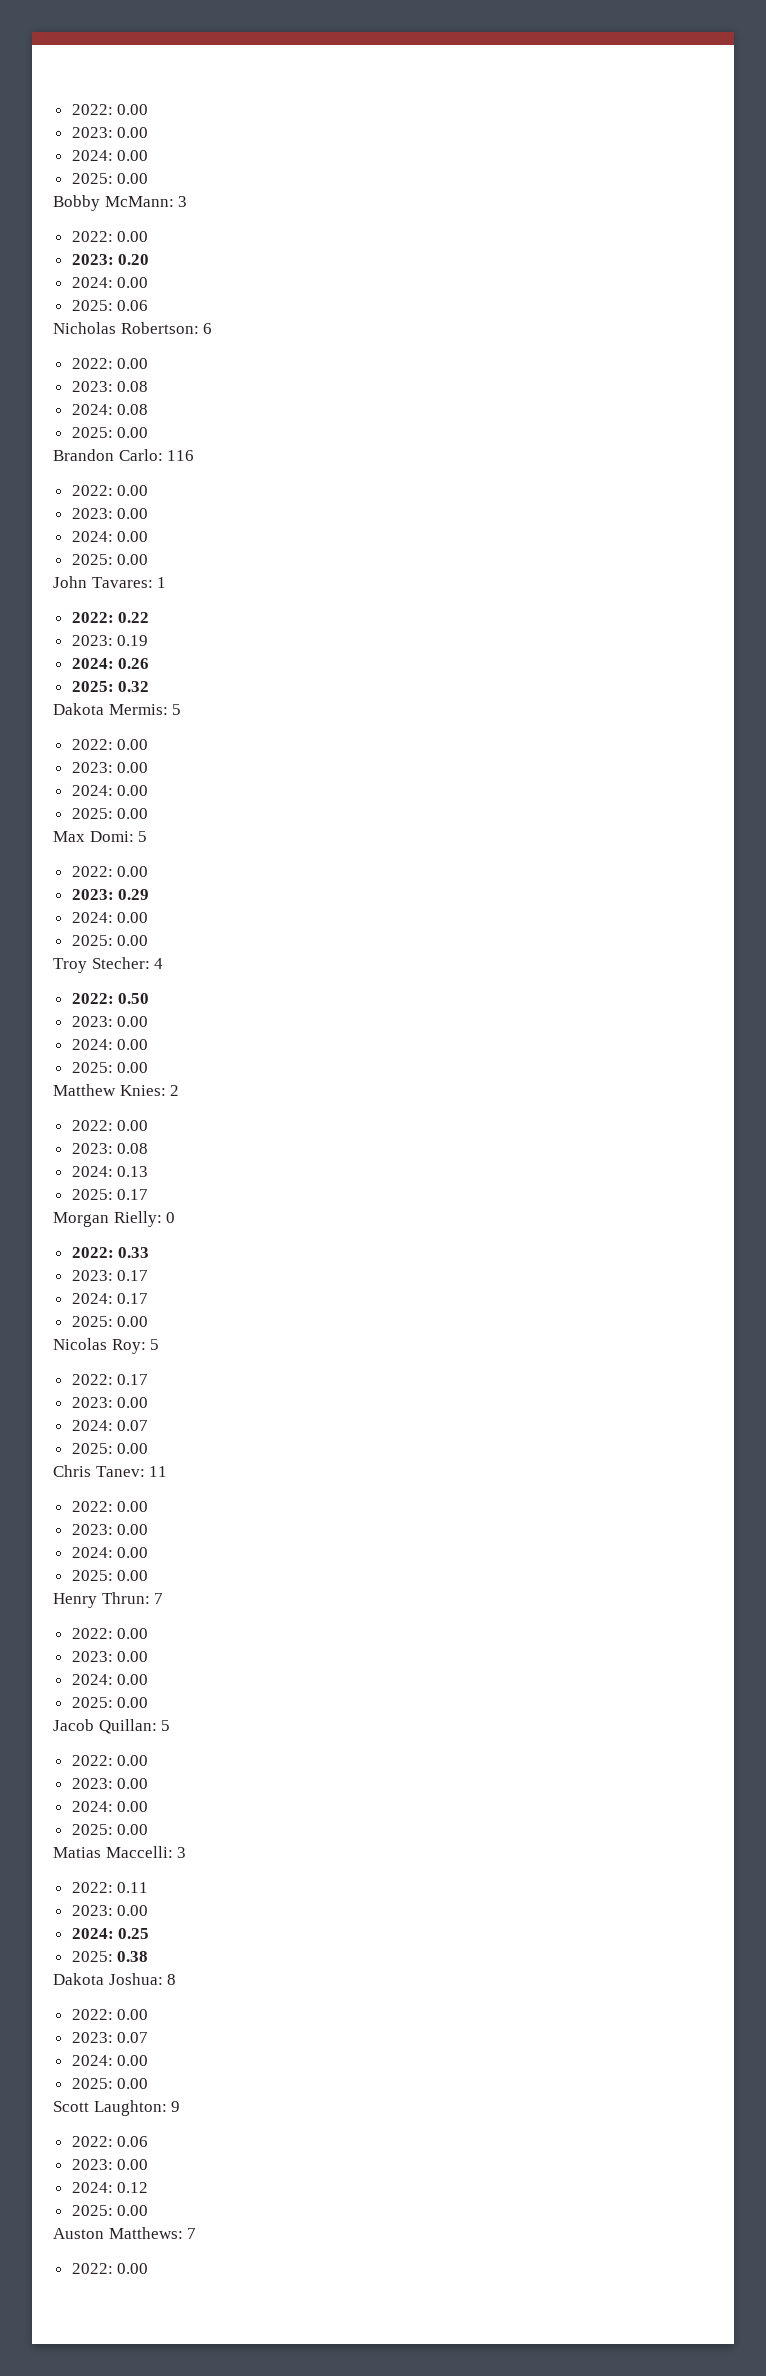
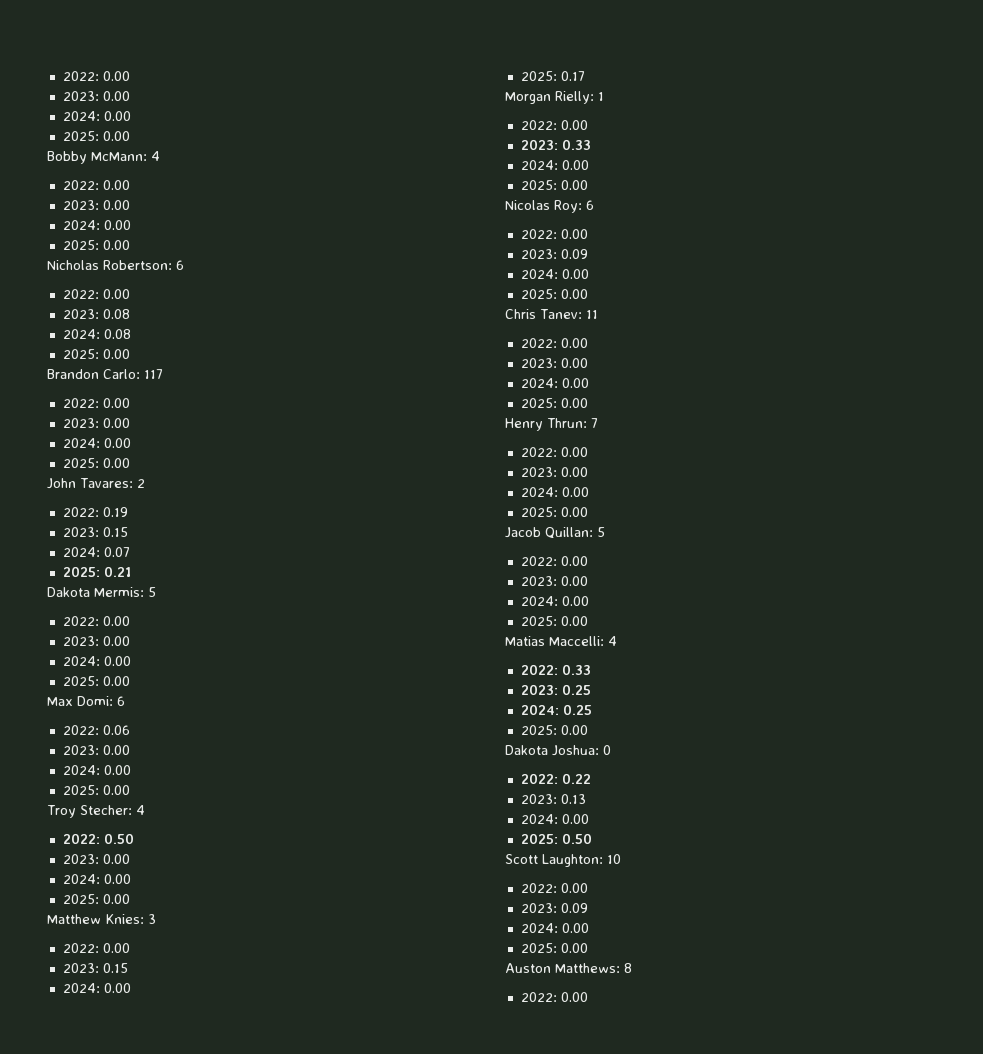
[178,196,188,207] [71,231,149,242] [71,254,150,265] [71,277,149,288] [71,300,149,311] 3 // 2022: 0.00 // 2023: 0.20 // 2024: 0.00 // 2025: 0.06 -> [151,151,160,161] [62,180,130,190] [62,200,130,210] [62,220,131,230] [62,240,130,250] 4 // 2022: 0.00 // 2023: 0.00 // 2024: 0.00 // 2025: 0.00
[167,450,195,461] 116 -> [144,369,163,379] 117
[157,577,167,588] [71,612,150,623] [71,635,149,646] [71,658,150,669] [71,681,150,692] 1 // 2022: 0.22 // 2023: 0.19 // 2024: 0.26 // 2025: 0.32 -> [136,479,145,488] [62,507,128,517] [62,527,128,537] [62,547,130,557] [62,566,131,577] 2 // 2022: 0.19 // 2023: 0.15 // 2024: 0.07 // 2025: 0.21
[138,831,148,842] [71,866,149,877] [71,889,150,900] 5 // 2022: 0.00 // 2023: 0.29 -> [117,696,125,706] [62,725,130,735] [62,745,130,755] 6 // 2022: 0.06 // 2023: 0.00
[170,1085,180,1096] [71,1120,149,1131] [71,1143,149,1154] [71,1166,149,1177] 2 // 2022: 0.00 // 2023: 0.08 // 2024: 0.13 -> [148,914,156,924] [62,943,130,953] [62,963,128,973] [62,983,131,993] 3 // 2022: 0.00 // 2023: 0.15 // 2024: 0.00
[166,1212,176,1223] [71,1247,150,1258] [71,1270,149,1281] [71,1293,149,1304] 0 // 2022: 0.33 // 2023: 0.17 // 2024: 0.17 -> [598,92,604,101] [520,120,588,130] [520,139,591,150] [520,160,589,170] 1 // 2022: 0.00 // 2023: 0.33 // 2024: 0.00
[150,1339,160,1350] [71,1374,149,1385] [71,1397,149,1408] [71,1420,149,1431] 5 // 2022: 0.17 // 2023: 0.00 // 2024: 0.07 -> [586,200,594,210] [520,229,588,239] [520,249,588,259] [520,269,589,279] 6 // 2022: 0.00 // 2023: 0.09 // 2024: 0.00
[177,1847,187,1858] [71,1882,149,1893] [71,1905,149,1916] 3 // 2022: 0.11 // 2023: 0.00 -> [608,636,617,646] [520,664,591,675] [520,684,591,695] 4 // 2022: 0.33 // 2023: 0.25
[117,1951,149,1962] 0.38 -> [560,725,588,735] 0.00
[167,1974,177,1985] [71,2009,149,2020] [71,2032,149,2043] [71,2055,149,2066] [71,2078,149,2089] [53,2100,181,2116] [71,2136,149,2147] [71,2159,149,2170] [71,2182,149,2193] [71,2205,149,2216] 8 // 2022: 0.00 // 2023: 0.07 // 2024: 0.00 // 2025: 0.00 // Scott Laughton: 9 // 2022: 0.06 // 2023: 0.00 // 2024: 0.12 // 2025: 0.00 -> [603,745,611,755] [520,773,591,784] [520,794,586,804] [520,814,589,824] [520,833,592,844] [505,854,621,867] [520,883,588,893] [520,903,588,913] [520,923,589,933] [520,943,588,953] 0 // 2022: 0.22 // 2023: 0.13 // 2024: 0.00 // 2025: 0.50 // Scott Laughton: 10 // 2022: 0.00 // 2023: 0.09 // 2024: 0.00 // 2025: 0.00
[187,2228,197,2239] 7 -> [624,963,632,973] 8

